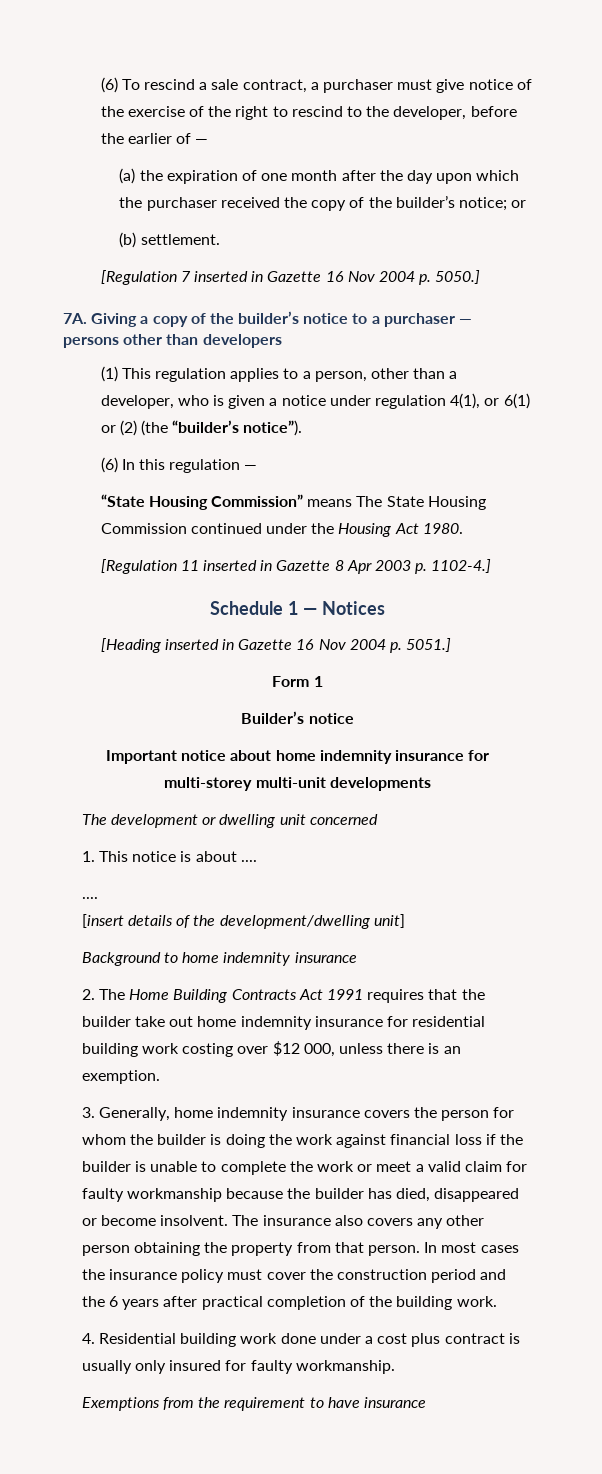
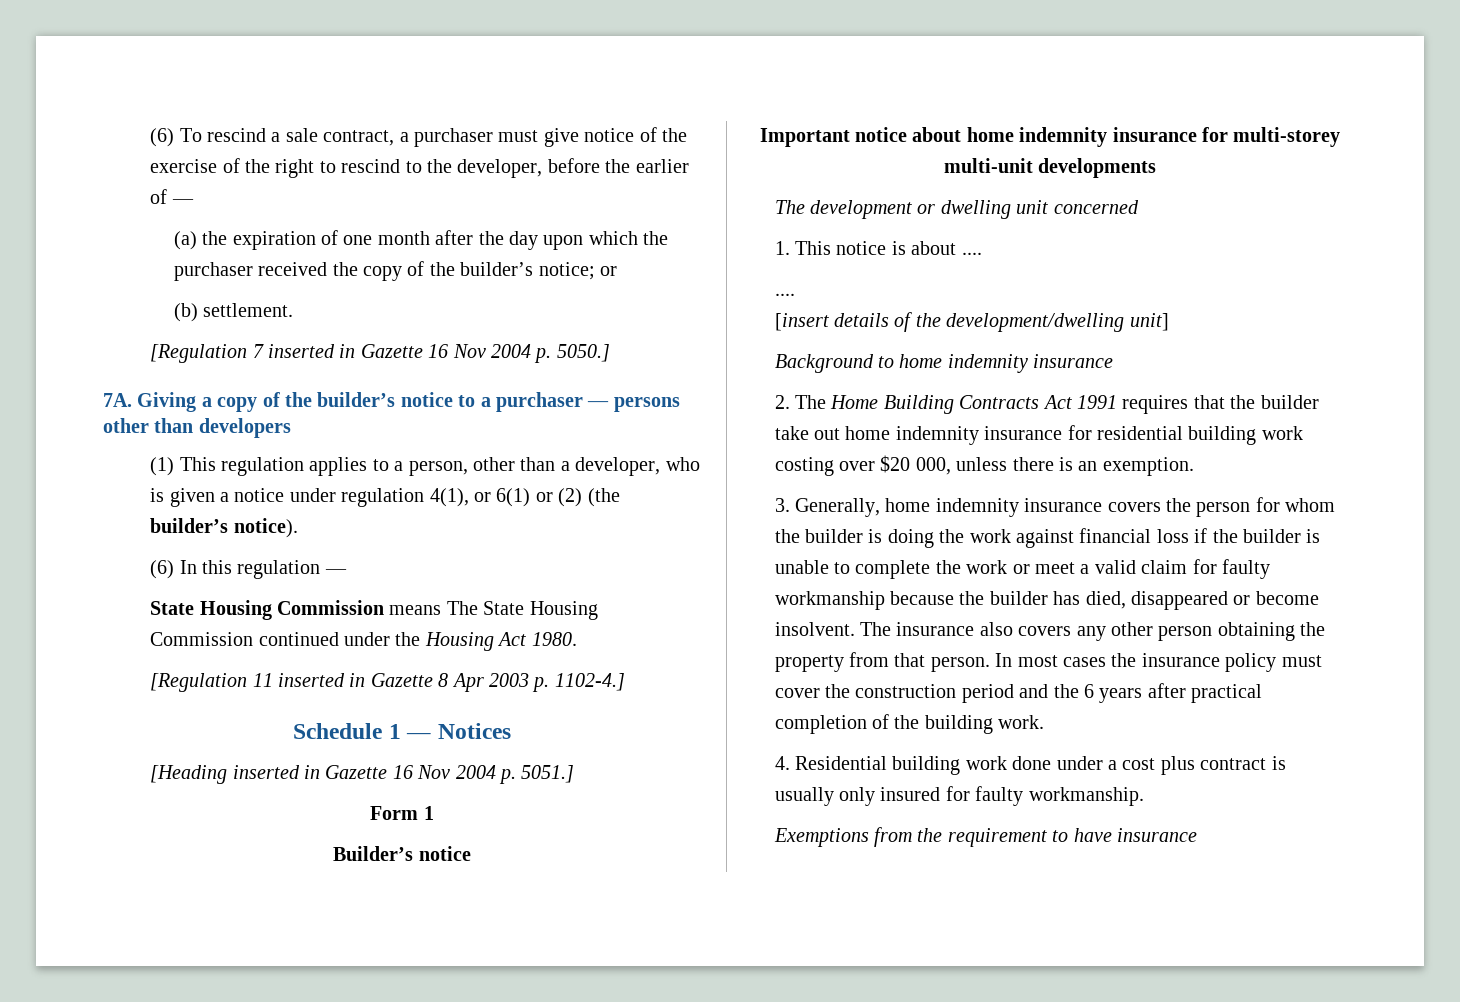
[172,420,303,436] “builder’s notice”). -> [150,518,298,538] builder’s notice).
[100,494,304,510] “State Housing Commission” -> [150,600,385,620] State Housing Commission
[272,1041,300,1056] $12 -> [880,455,911,473] $20

